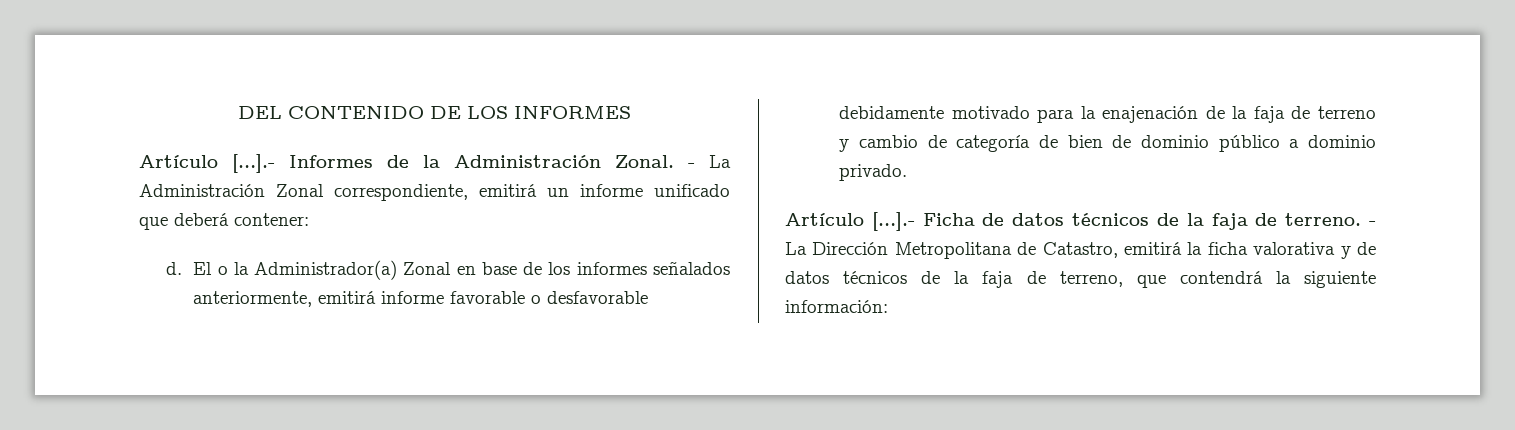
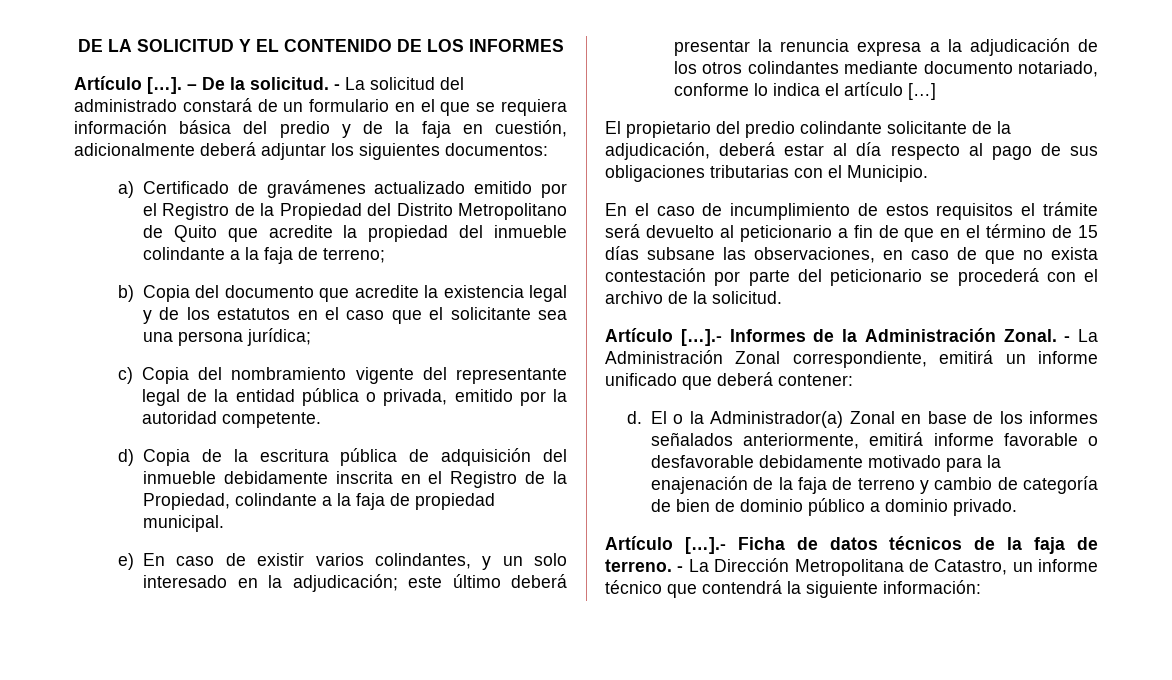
[238,106,282,119] DEL -> [77,39,279,52] DE LA SOLICITUD Y EL
(631, 112) none -> [74,76,464,94] [74,98,567,116] [74,120,567,138] [74,142,548,160] [118,180,567,198] [143,203,567,220] [143,225,567,242] [143,247,386,264] [118,285,567,302] [143,307,568,324] [143,328,312,346] [118,367,567,384] [142,388,567,406] [142,411,322,428] [118,448,567,466] [143,471,567,488] [143,493,496,510] [143,515,225,532] [118,553,567,570] [143,574,567,592] [674,38,1098,56] [674,61,1098,77] [674,82,937,100] [605,121,1011,138] [605,142,1098,160] [605,165,928,182] [605,202,1098,220] [605,224,1098,242] [605,246,1098,264] [605,268,1098,286] [605,291,782,304] // Artículo […]. – De la solicitud. - La solicitud del administrado constará de un formulario en el que se requiera información básica del predio y de la faja en cuestión, adicionalmente deberá adjuntar los siguientes documentos: // a) Certificado de gravámenes actualizado emitido por el Registro de la Propiedad del Distrito Metropolitano de Quito que acredite la propiedad del inmueble colindante a la faja de terreno; // b) Copia del documento que acredite la existencia legal y de los estatutos en el caso que el solicitante sea una persona jurídica; // c) Copia del nombramiento vigente del representante legal de la entidad pública o privada, emitido por la autoridad competente. // d) Copia de la escritura pública de adquisición del inmueble debidamente inscrita en el Registro de la Propiedad, colindante a la faja de propiedad municipal. // e) En caso de existir varios colindantes, y un solo interesado en la adjudicación; este último deberá presentar la renuncia expresa a la adjudicación de los otros colindantes mediante documento notariado, conforme lo indica el artículo […] // El propietario del predio colindante solicitante de la adjudicación, deberá estar al día respecto al pago de sus obligaciones tributarias con el Municipio. // En el caso de incumplimiento de estos requisitos el trámite será devuelto al peticionario a fin de que en el término de 15 días subsane las observaciones, en caso de que no exista contestación por parte del peticionario se procederá con el archivo de la solicitud.
[1124,242,1376,259] [785,271,1123,288] emitirá la ficha valorativa y de datos técnicos de la faja de terreno, -> [1012,559,1098,572] [605,580,662,594] un informe técnico

